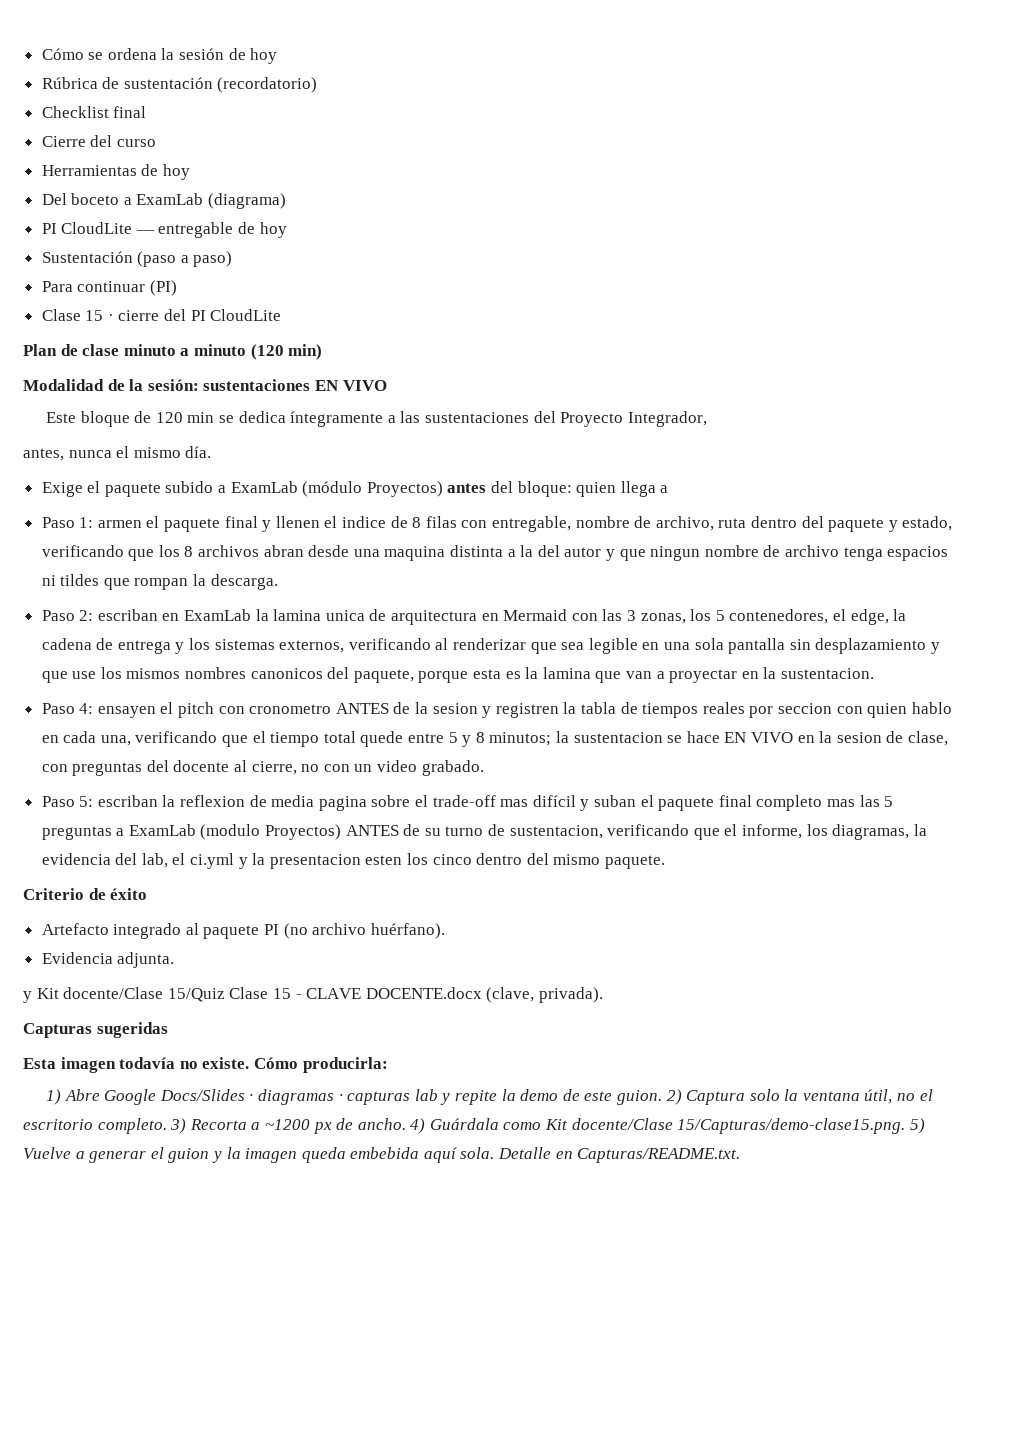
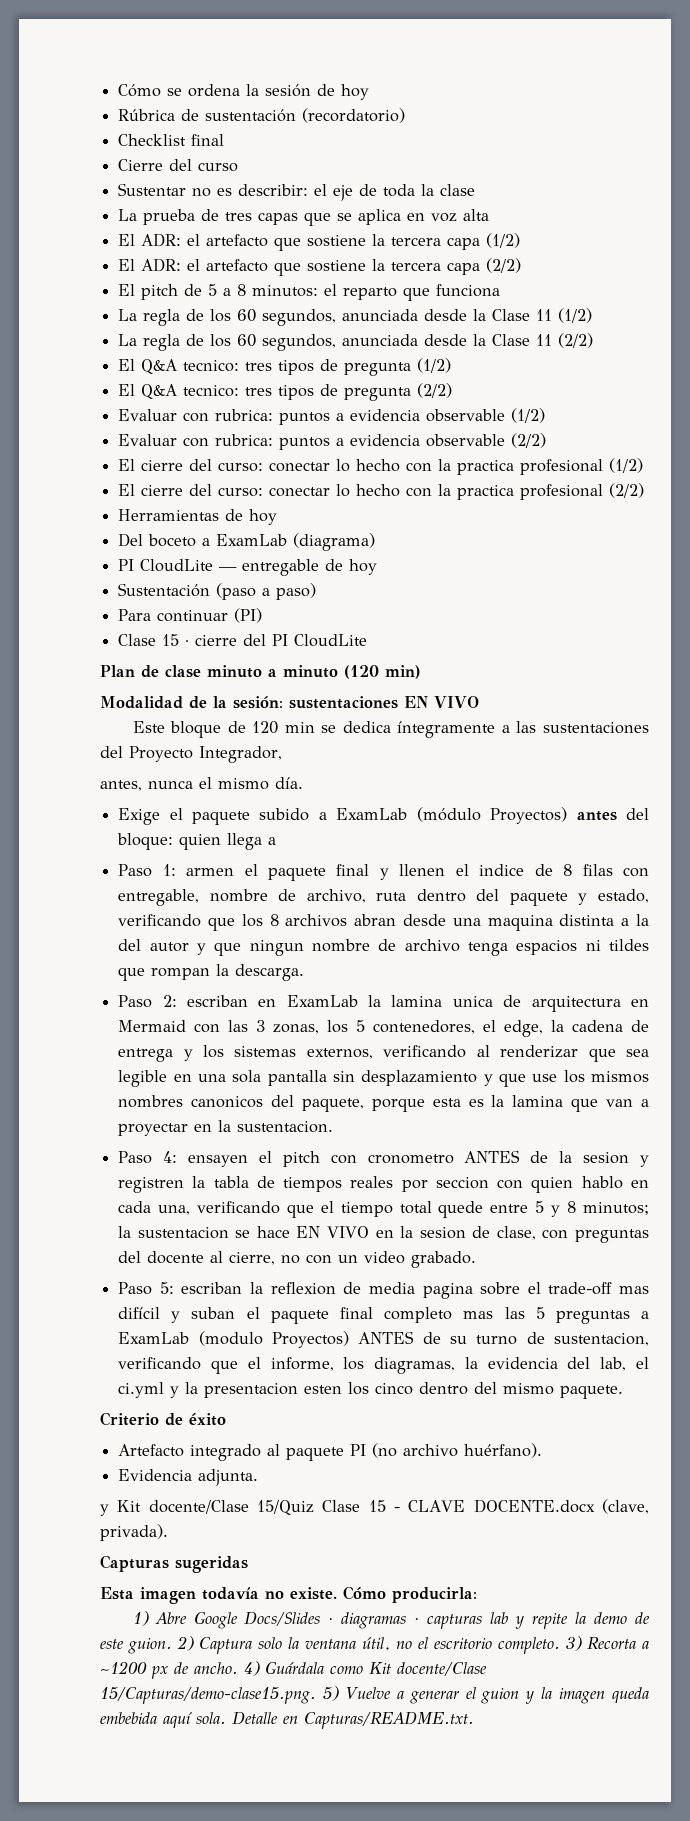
(156, 143) none -> [118,183,476,201] [118,209,490,226] [118,233,521,251] [118,258,522,276] [118,284,501,301] [118,308,593,326] [118,333,594,351] [118,358,452,376] [118,383,453,401] [118,408,546,425] [118,433,547,450] [118,458,644,475] [118,483,645,500] // Sustentar no es describir: el eje de toda la clase // La prueba de tres capas que se aplica en voz alta // El ADR: el artefacto que sostiene la tercera capa (1/2) // El ADR: el artefacto que sostiene la tercera capa (2/2) // El pitch de 5 a 8 minutos: el reparto que funciona // La regla de los 60 segundos, anunciada desde la Clase 11 (1/2) // La regla de los 60 segundos, anunciada desde la Clase 11 (2/2) // El Q&A tecnico: tres tipos de pregunta (1/2) // El Q&A tecnico: tres tipos de pregunta (2/2) // Evaluar con rubrica: puntos a evidencia observable (1/2) // Evaluar con rubrica: puntos a evidencia observable (2/2) // El cierre del curso: conectar lo hecho con la practica profesional (1/2) // El cierre del curso: conectar lo hecho con la practica profesional (2/2)

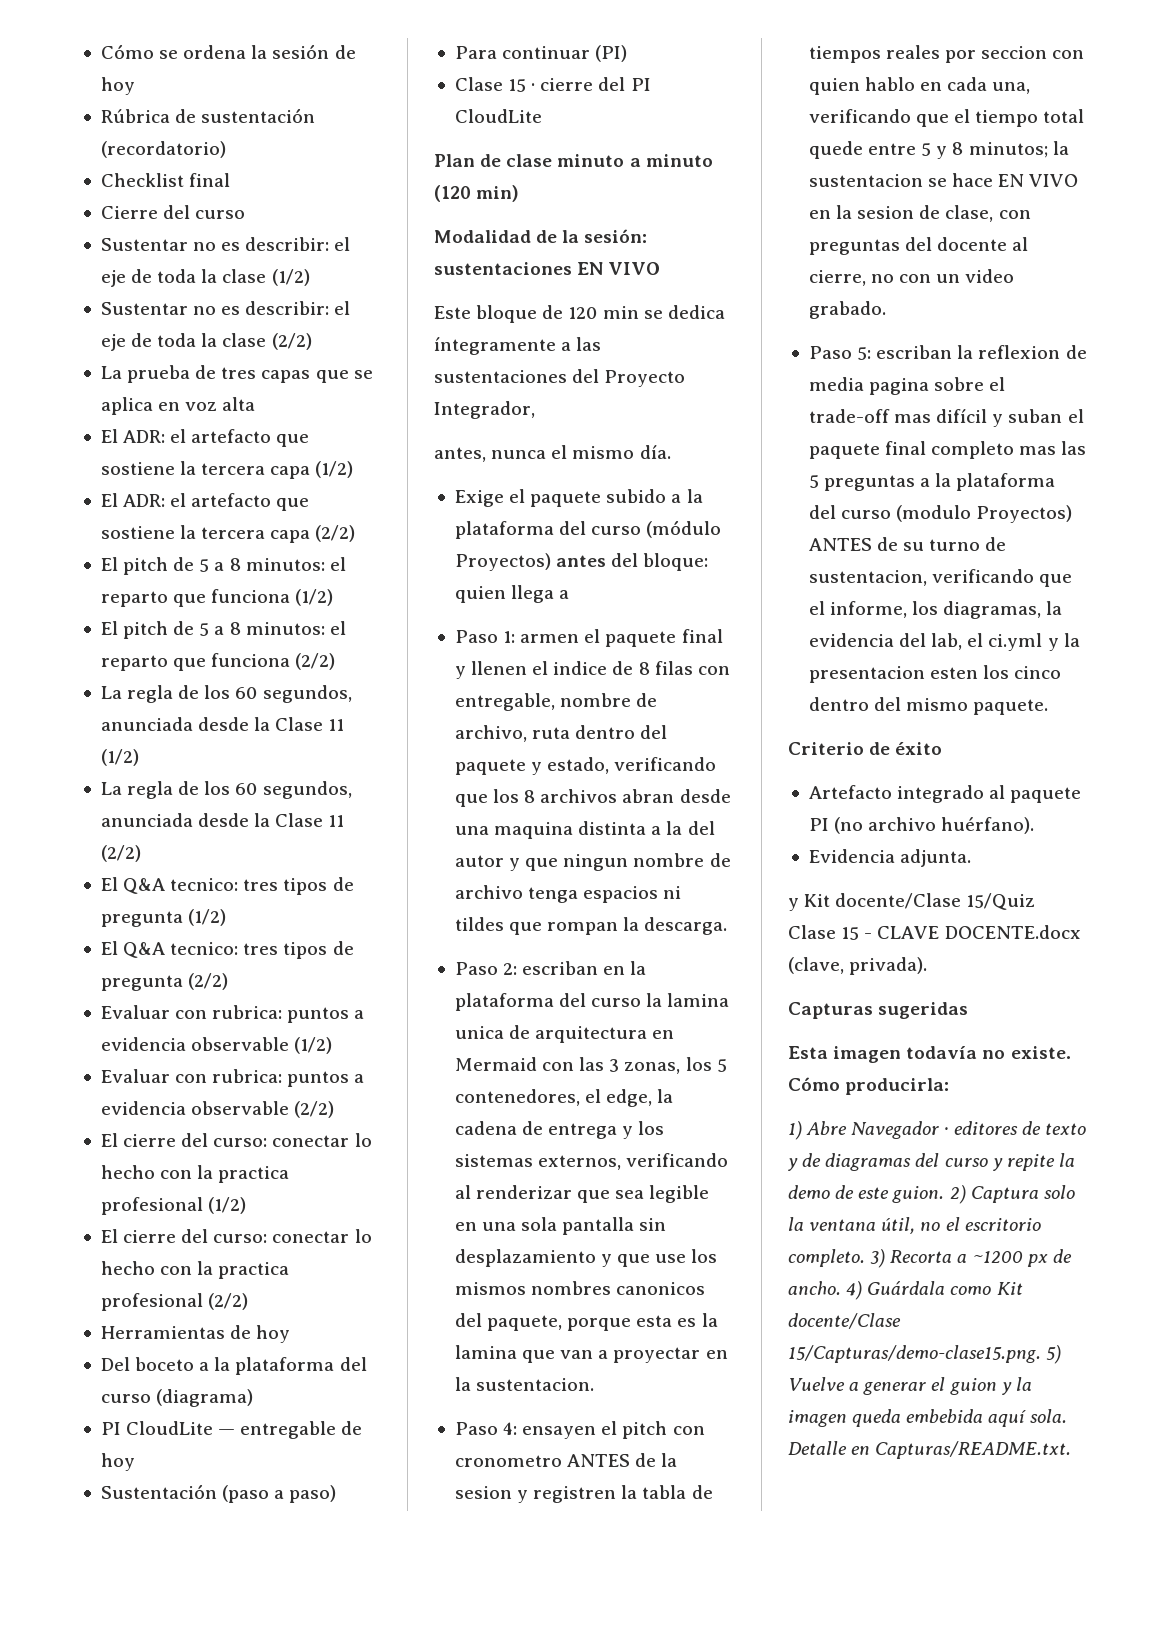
(476, 190) none -> [271,269,310,286] [100,301,351,315] [100,333,312,351] (1/2) // Sustentar no es describir: el eje de toda la clase (2/2)
(501, 290) none -> [295,589,334,606] [100,621,346,639] [100,653,336,671] (1/2) // El pitch de 5 a 8 minutos: el reparto que funciona (2/2)
[216,534,288,546] ExamLab -> [214,1357,367,1375] [100,1394,151,1403] la plataforma del curso
[336,808,408,820] ExamLab -> [686,489,703,503] [454,521,642,539] la plataforma del curso
[286,995,358,1007] ExamLab -> [630,961,647,975] [454,993,642,1011] la plataforma del curso
[118,1332,190,1344] ExamLab -> [935,473,1056,491] [808,505,892,519] la plataforma del curso
[193,1611,509,1629] Google Docs/Slides · diagramas · capturas lab -> [851,1121,1086,1139] [788,1153,988,1171] Navegador · editores de texto y de diagramas del curso

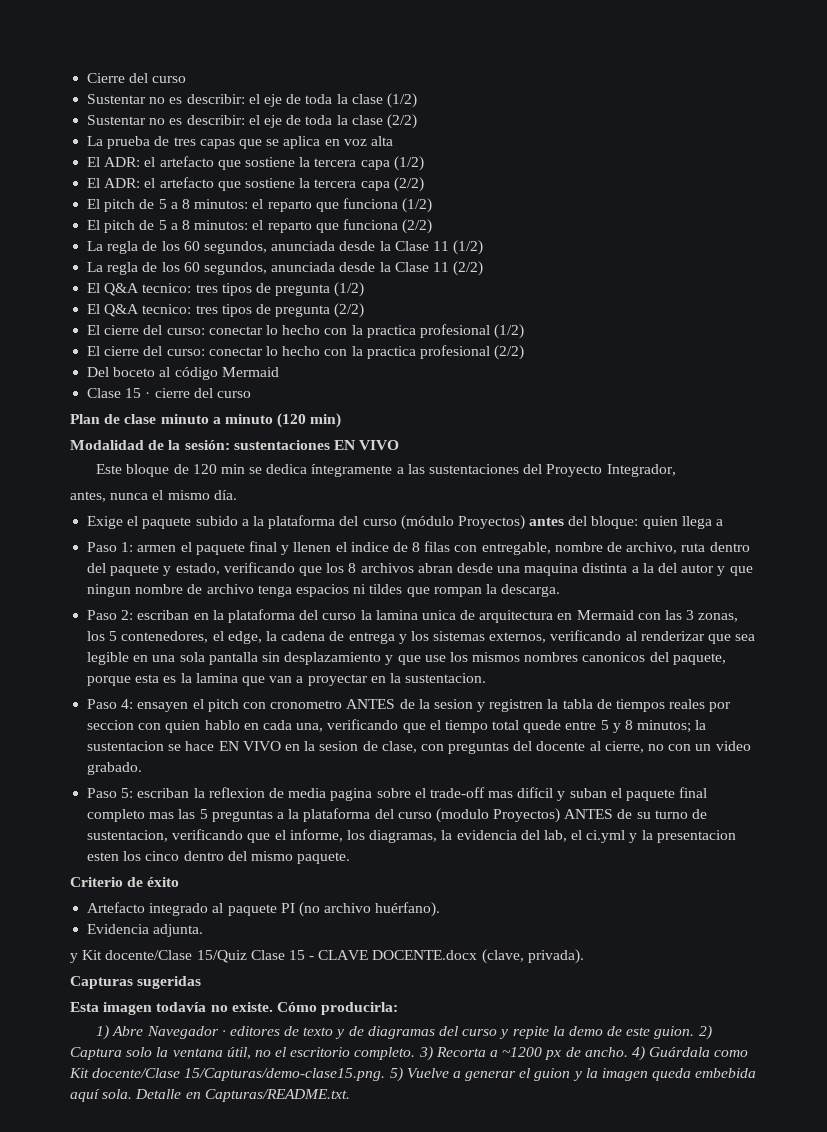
[100,44,356,59] [100,77,135,95] [100,108,316,123] [100,141,226,158] [100,173,231,187] Cómo se ordena la sesión de hoy // Rúbrica de sustentación (recordatorio) // Checklist final // -> (87, 78) none
[100,1005,365,1023] [100,1037,333,1054] [100,1069,365,1087] [100,1101,335,1118] // Evaluar con rubrica: puntos a evidencia observable (1/2) // Evaluar con rubrica: puntos a evidencia observable (2/2) -> (365, 310) none
[100,1325,291,1343] // Herramientas de hoy -> (525, 352) none
[199,1357,367,1375] [100,1389,254,1407] [100,1421,363,1439] [100,1453,135,1471] [100,1484,337,1503] [454,45,628,62] a la plataforma del curso (diagrama) // PI CloudLite — entregable de hoy // Sustentación (paso a paso) // Para continuar (PI) -> [159,367,279,380] al código Mermaid
[630,78,651,91] [454,109,542,123] PI CloudLite -> [216,391,251,398] curso

